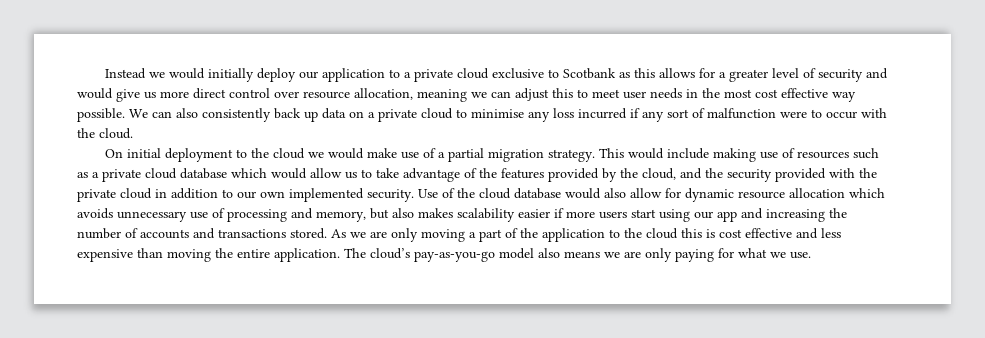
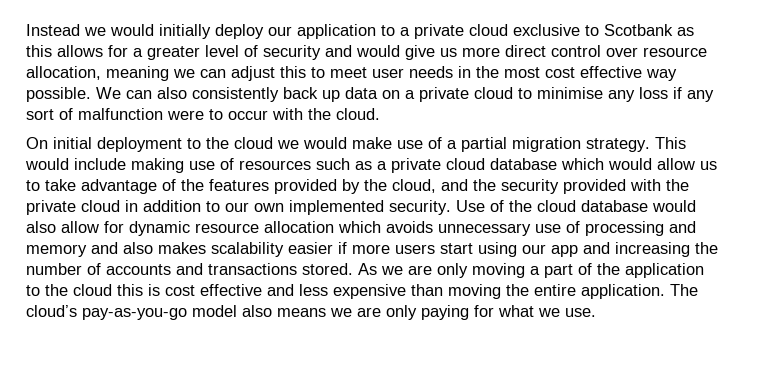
[578,108,627,119] incurred -> (668, 93) none
[316,208,389,222] memory, but -> [26,242,118,257] memory and

